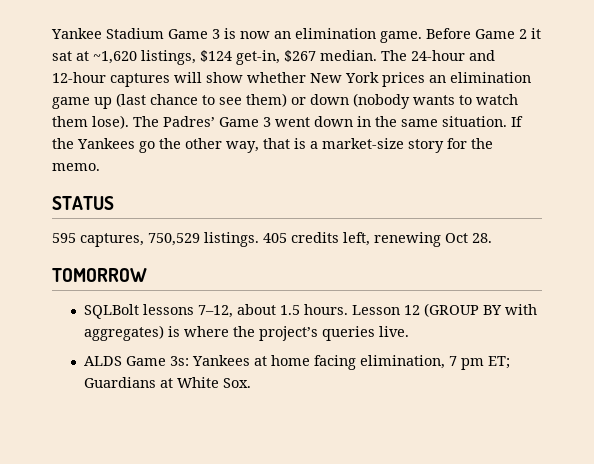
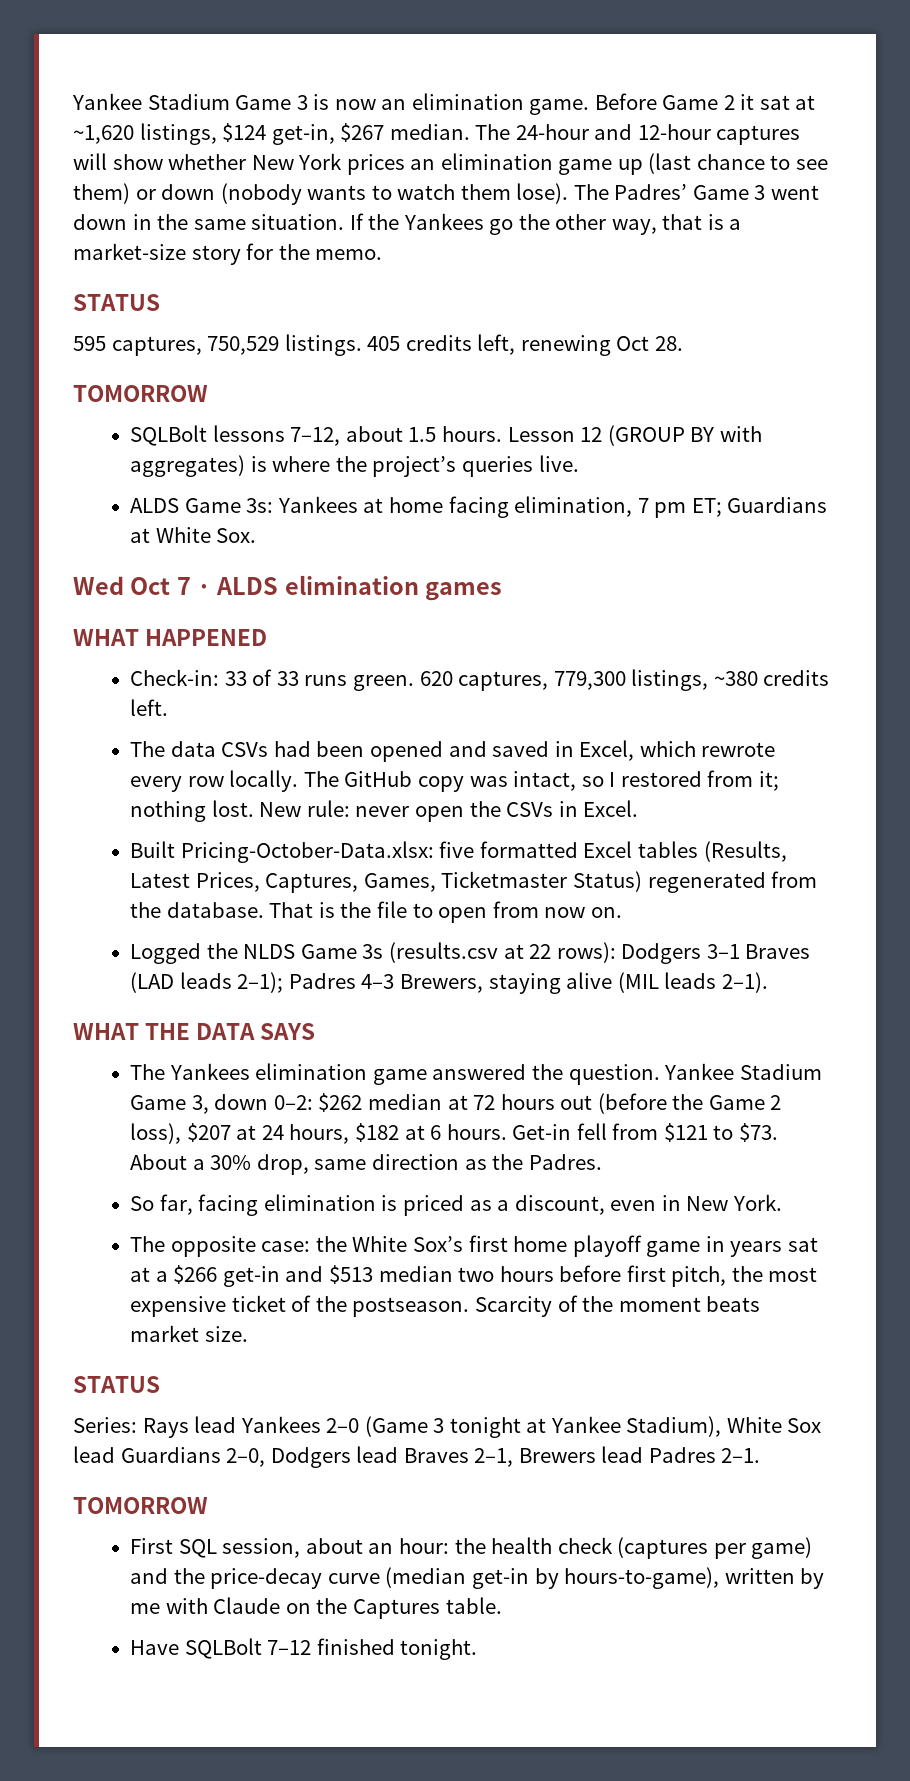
(252, 383) none -> [73,575,503,601] [73,629,268,646] [130,669,830,691] [130,699,169,716] [130,740,776,762] [130,770,779,792] [130,800,639,822] [130,841,787,863] [130,871,818,893] [130,901,622,923] [130,942,811,964] [130,972,768,994] [73,1023,316,1040] [130,1063,822,1085] [130,1093,782,1114] [130,1123,778,1144] [130,1154,602,1175] [130,1194,782,1216] [130,1235,818,1257] [130,1265,818,1287] [130,1295,761,1317] [130,1325,248,1342] [73,1376,160,1393] [73,1416,822,1438] [73,1446,761,1468] [73,1497,208,1514] [130,1537,813,1559] [130,1567,825,1589] [130,1597,502,1619] [130,1638,478,1660] // Wed Oct 7 · ALDS elimination games // WHAT HAPPENED // Check-in: 33 of 33 runs green. 620 captures, 779,300 listings, ~380 credits left. // The data CSVs had been opened and saved in Excel, which rewrote every row locally. The GitHub copy was intact, so I restored from it; nothing lost. New rule: never open the CSVs in Excel. // Built Pricing-October-Data.xlsx: five formatted Excel tables (Results, Latest Prices, Captures, Games, Ticketmaster Status) regenerated from the database. That is the file to open from now on. // Logged the NLDS Game 3s (results.csv at 22 rows): Dodgers 3–1 Braves (LAD leads 2–1); Padres 4–3 Brewers, staying alive (MIL leads 2–1). // WHAT THE DATA SAYS // The Yankees elimination game answered the question. Yankee Stadium Game 3, down 0–2: $262 median at 72 hours out (before the Game 2 loss), $207 at 24 hours, $182 at 6 hours. Get-in fell from $121 to $73. About a 30% drop, same direction as the Padres. // So far, facing elimination is priced as a discount, even in New York. // The opposite case: the White Sox’s first home playoff game in years sat at a $266 get-in and $513 median two hours before first pitch, the most expensive ticket of the postseason. Scarcity of the moment beats market size. // STATUS // Series: Rays lead Yankees 2–0 (Game 3 tonight at Yankee Stadium), White Sox lead Guardians 2–0, Dodgers lead Braves 2–1, Brewers lead Padres 2–1. // TOMORROW // First SQL session, about an hour: the health check (captures per game) and the price-decay curve (median get-in by hours-to-game), written by me with Claude on the Captures table. // Have SQLBolt 7–12 finished tonight.

